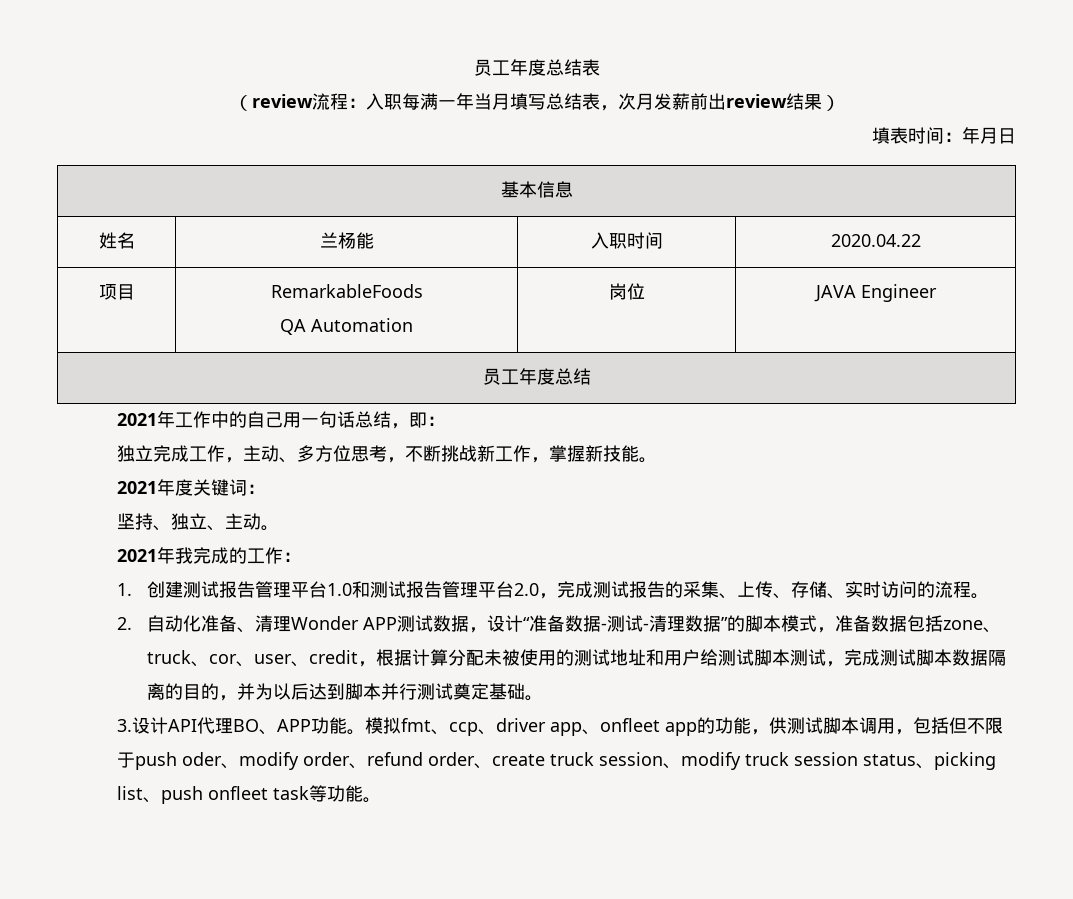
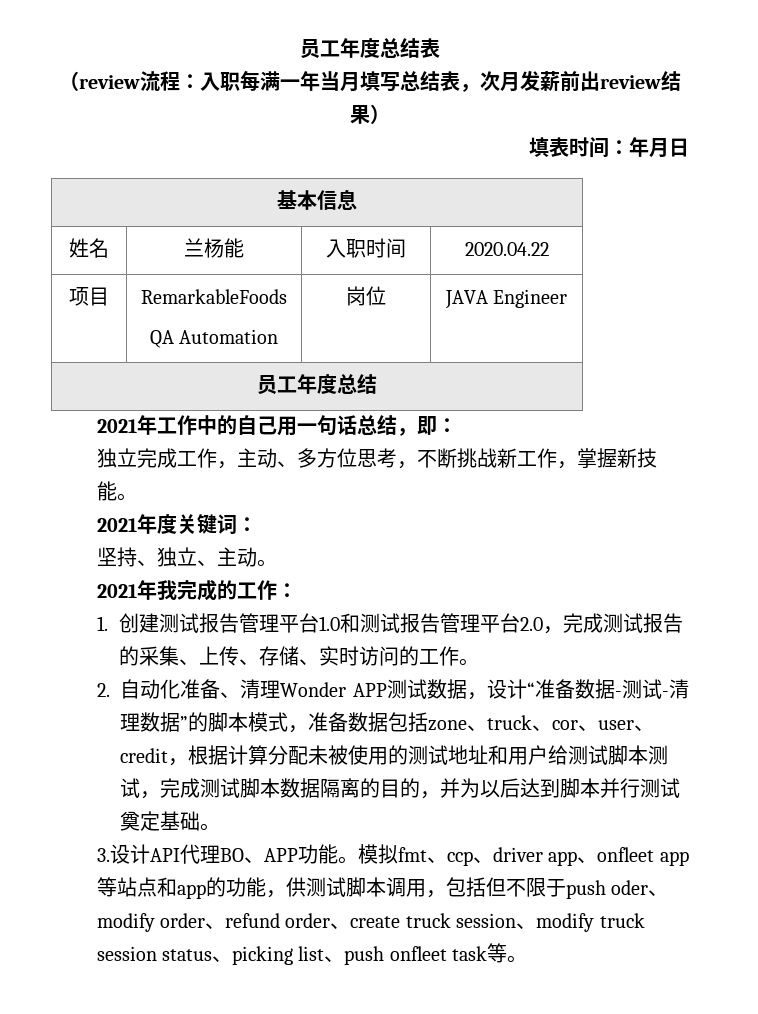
[935,581,972,598] 流程 -> [419,646,460,666] 工作
(698, 729) none -> [96,877,206,899] 等站点和app
[327,785,364,802] 功能 -> (508, 953) none

